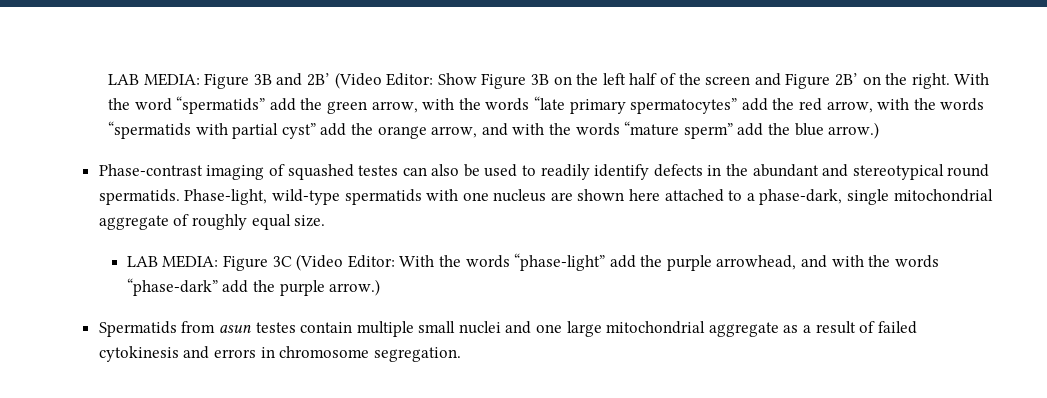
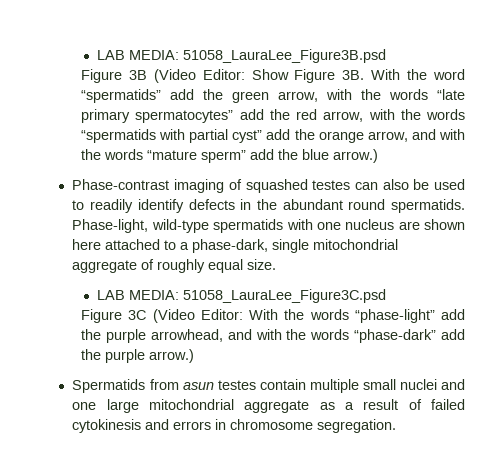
[108,73,331,89] LAB MEDIA: Figure 3B and 2B’ -> [96,49,386,63] [81,69,147,83] LAB MEDIA: 51058_LauraLee_Figure3B.psd // Figure 3B
[531,73,950,89] 3B on the left half of the screen and Figure 2B’ on the right. -> [342,70,365,80] 3B.
[822,164,944,180] and stereotypical -> (343, 204) none
(219, 261) none -> [182,289,386,303] 51058_LauraLee_Figure3C.psd //

